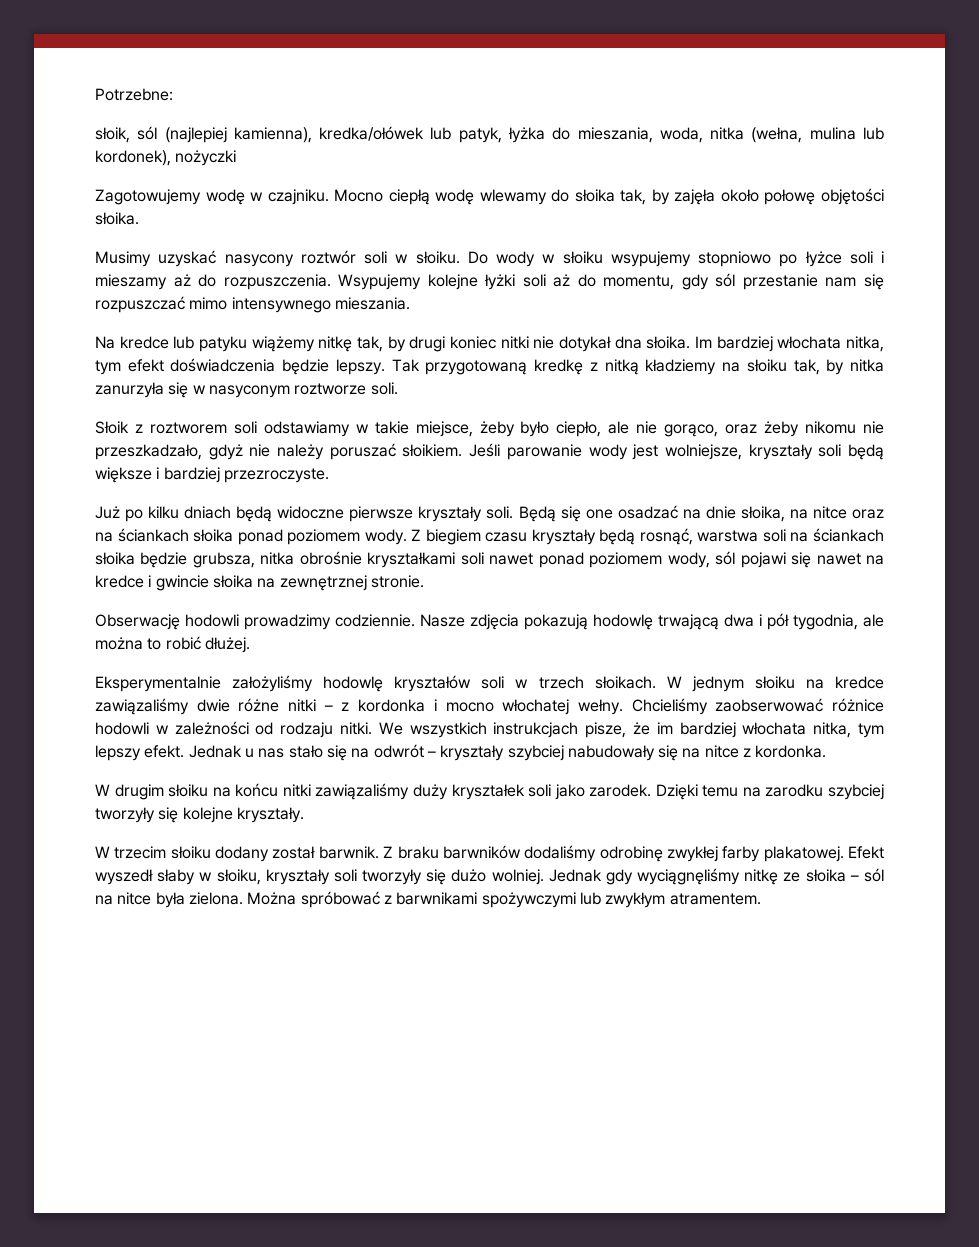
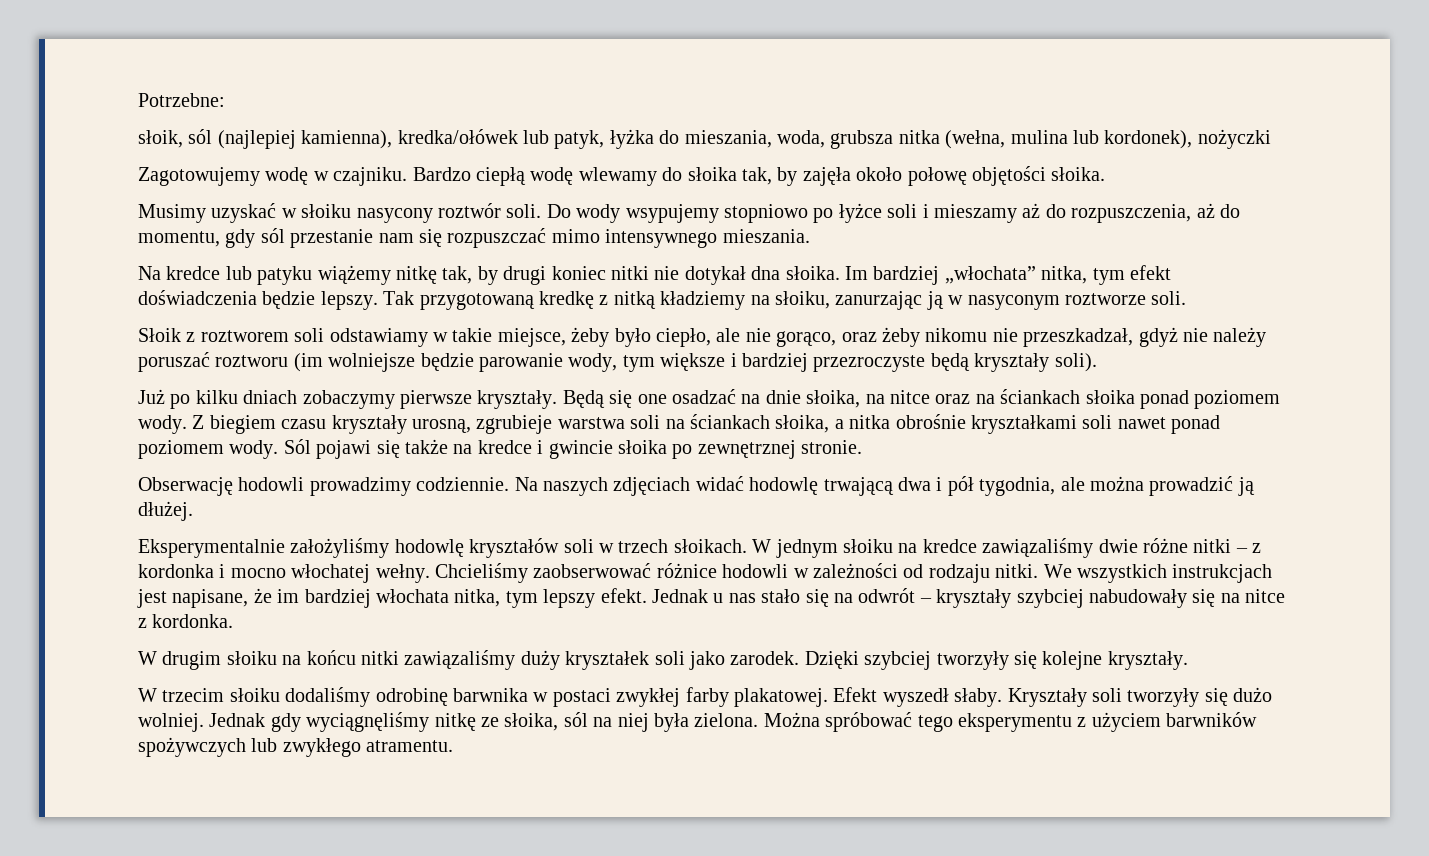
(703, 135) none -> [830,130,894,149] grubsza
[334,189,384,202] Mocno -> [412,167,471,181] Bardzo
[224,250,603,267] nasycony roztwór soli w słoiku. Do wody w słoiku -> [281,203,621,223] w słoiku nasycony roztwór soli. Do wody
[223,274,546,290] rozpuszczenia. Wsypujemy kolejne łyżki soli -> [1071,204,1192,223] rozpuszczenia,
[777,336,842,349] włochata -> [944,266,1036,284] „włochata”
[746,359,885,375] [95,382,189,398] słoiku tak, by nitka zanurzyła się -> [774,291,944,310] słoiku, zanurzając ją
[95,444,202,460] przeszkadzało, -> [1023,328,1134,347] przeszkadzał,
[402,443,885,460] [95,467,329,483] słoikiem. Jeśli parowanie wody jest wolniejsze, kryształy soli będą większe i bardziej przezroczyste. -> [215,353,1097,372] roztworu (im wolniejsze będzie parowanie wody, tym większe i bardziej przezroczyste będą kryształy soli).
[236,506,514,522] będą widoczne pierwsze kryształy soli. -> [302,390,558,409] zobaczymy pierwsze kryształy.
[599,528,693,545] będą rosnąć, -> [412,415,553,434] urosną, zgrubieje
[95,552,255,568] słoika będzie grubsza, -> [775,415,844,433] słoika, a
[667,551,736,568] wody, sól -> [229,439,311,459] wody. Sól
[816,553,861,565] nawet -> [405,439,448,454] także
[257,578,276,588] na -> [672,444,693,459] po
[420,614,588,630] Nasze zdjęcia pokazują -> [514,476,744,496] Na naszych zdjęciach widać
[147,636,201,650] to robić -> [1149,476,1255,496] prowadzić ją
[585,722,627,738] pisze, -> [137,589,249,608] jest napisane,
[702,784,824,797] temu na zarodku -> (859, 660) none
[215,845,663,862] dodany został barwnik. Z braku barwników dodaliśmy odrobinę -> [285,687,611,707] dodaliśmy odrobinę barwnika w postaci
[157,869,330,885] słaby w słoiku, kryształy -> [954,688,1087,707] słaby. Kryształy
[805,869,859,882] słoika – -> [504,713,559,731] słoika,
[117,892,152,905] nitce -> [617,713,649,732] niej
[383,892,761,908] z barwnikami spożywczymi lub zwykłym atramentem. -> [917,712,1258,732] [138,737,454,757] tego eksperymentu z użyciem barwników spożywczych lub zwykłego atramentu.

